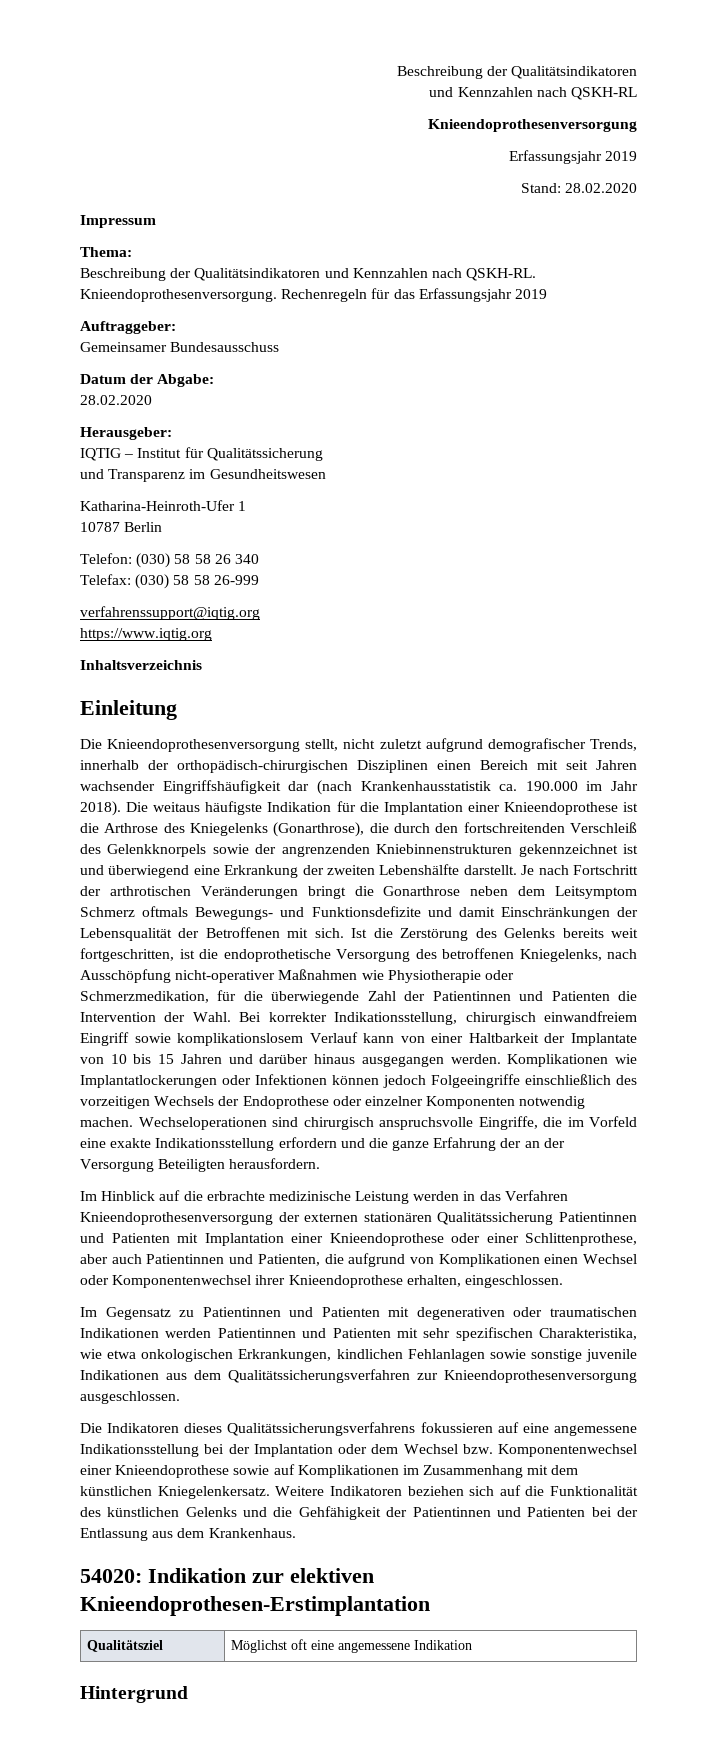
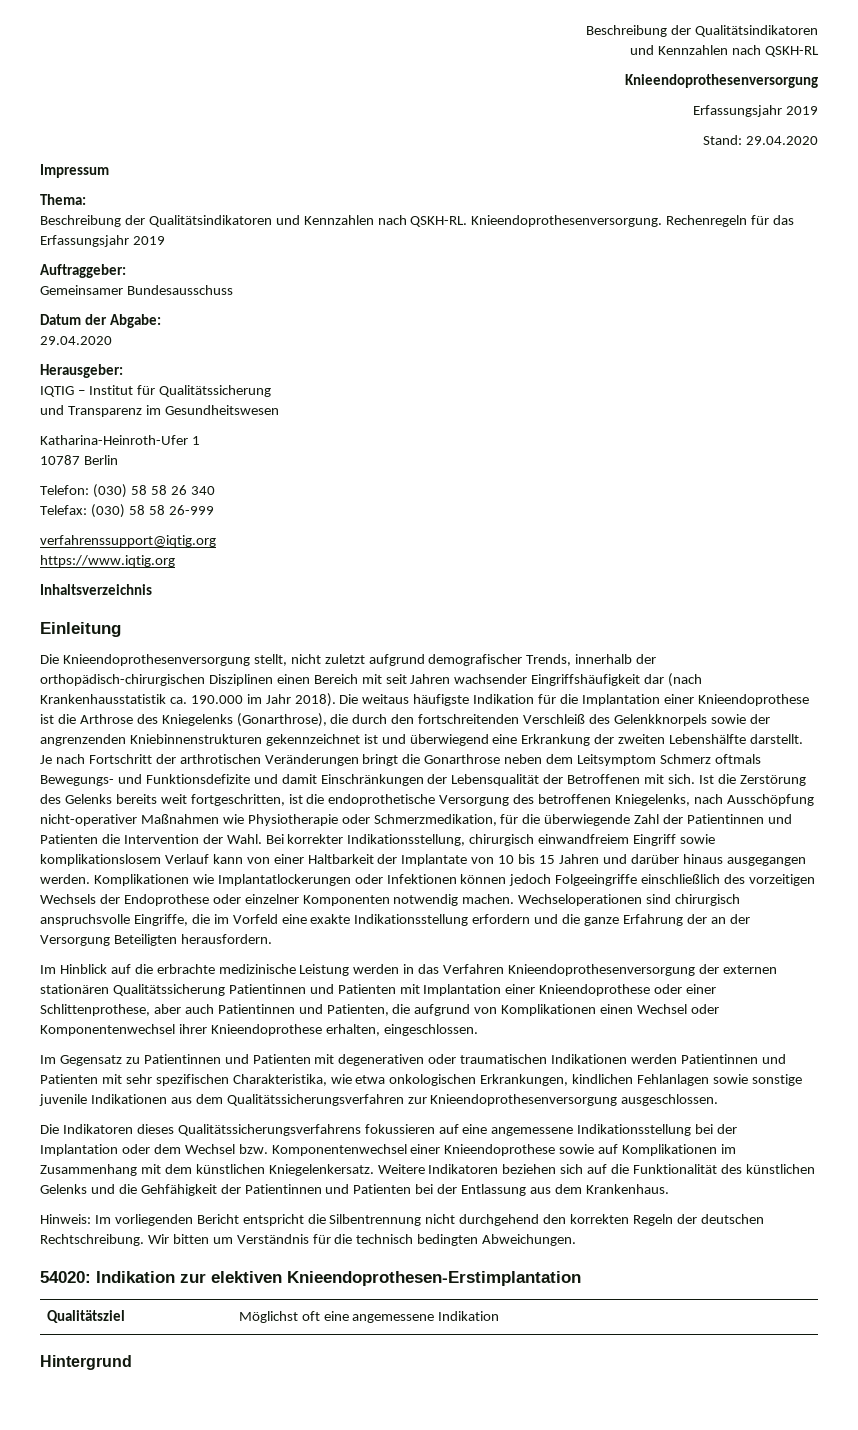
[565,183,637,193] 28.02.2020 -> [746,136,818,145] 29.04.2020
[80,395,152,405] 28.02.2020 -> [40,336,112,345] 29.04.2020
(296, 1533) none -> [40,1214,764,1226] [40,1234,577,1246] // Hinweis: Im vorliegenden Bericht entspricht die Silbentrennung nicht durchgehend den korrekten Regeln der deutschen Rechtschreibung. Wir bitten um Verständnis für die technisch bedingten Abweichungen.

